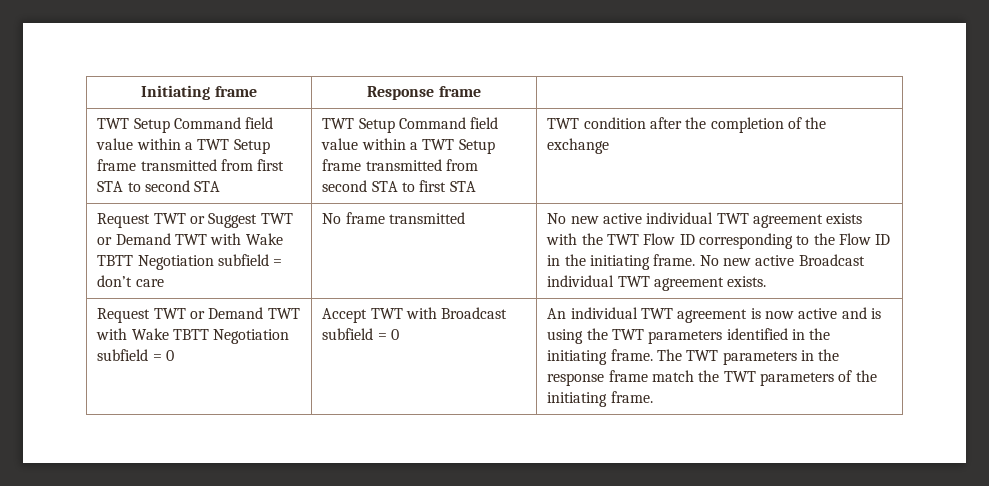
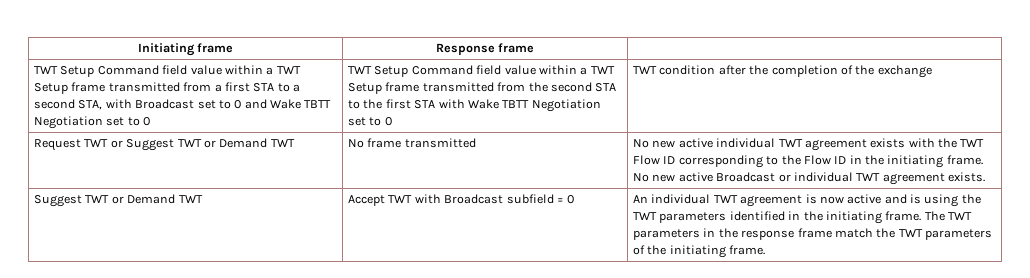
(254, 165) none -> [214,84,222,92] a
[145,180,221,192] second STA -> [293,84,301,92] [34,99,332,110] [34,116,151,129] a second STA, with Broadcast set to 0 and Wake TBTT Negotiation set to 0
(479, 165) none -> [528,82,548,92] the
[419,180,476,192] first STA -> [363,99,601,112] [348,117,392,126] the first STA with Wake TBTT Negotiation set to 0
[210,233,283,245] [97,254,283,270] [97,275,164,287] with Wake TBTT Negotiation subfield = don’t care -> (295, 143) none
(865, 260) none -> [778,174,791,182] or
[97,307,300,323] [96,328,290,344] [97,349,175,361] Request TWT or Demand TWT with Wake TBTT Negotiation subfield = 0 -> [34,194,203,207] Suggest TWT or Demand TWT

